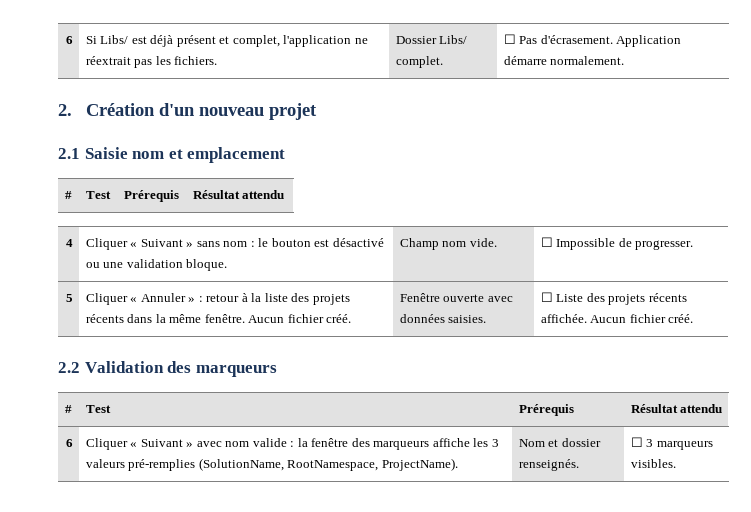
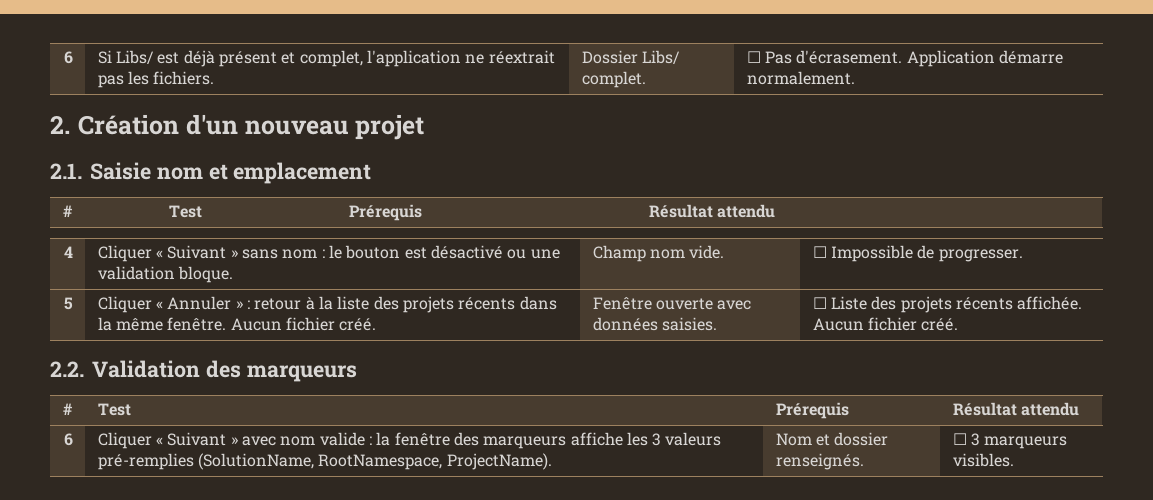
[58,148,80,159] 2.1 -> [50,163,82,179] 2.1.
[58,362,80,373] 2.2 -> [50,361,84,377] 2.2.

